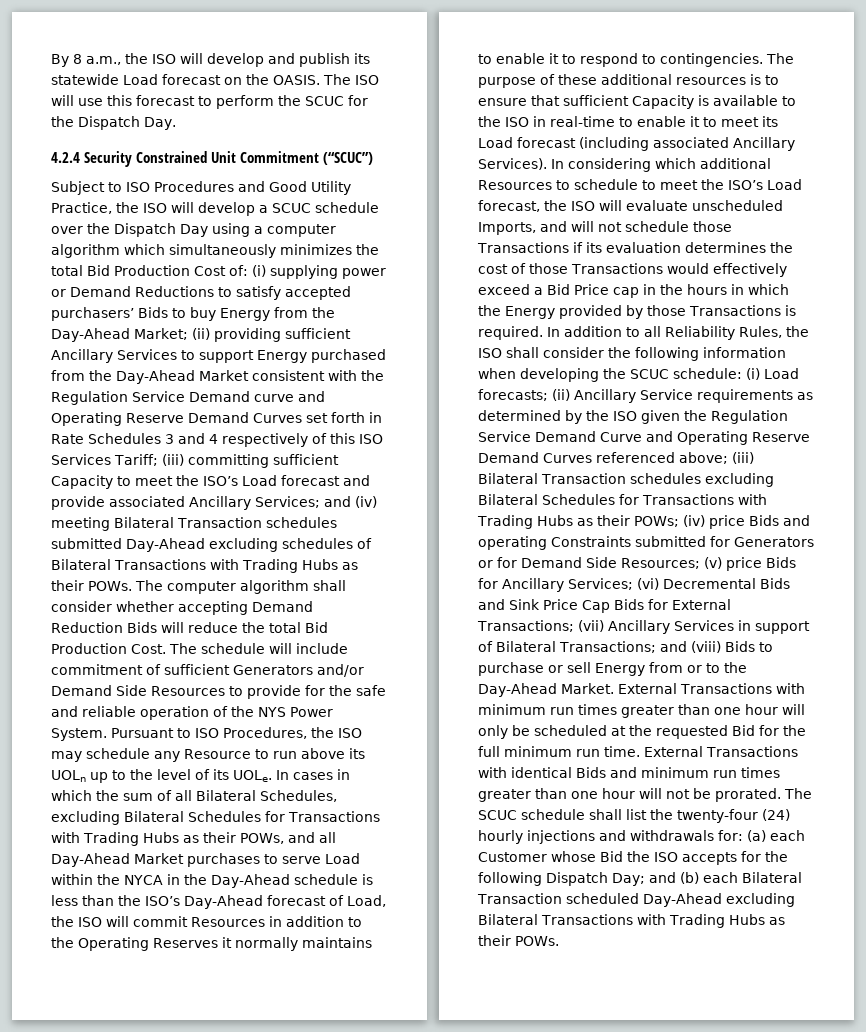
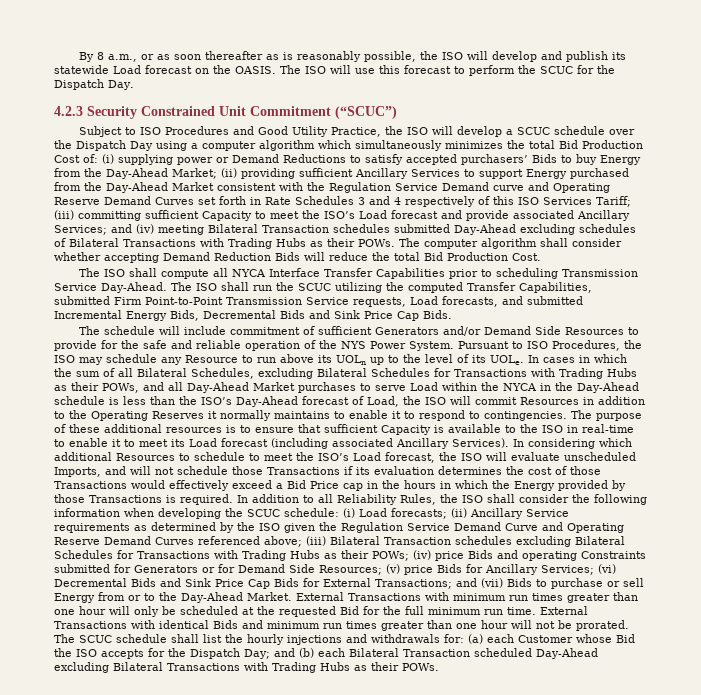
(121, 60) none -> [140,51,416,62] or as soon thereafter as is reasonably possible,
[51,152,80,163] 4.2.4 -> [54,106,83,116] 4.2.3
(166, 649) none -> [78,268,638,279] [54,282,592,293] [54,296,583,307] [54,310,452,321] // The ISO shall compute all NYCA Interface Transfer Capabilities prior to scheduling Transmission Service Day-Ahead. The ISO shall run the SCUC utilizing the computed Transfer Capabilities, submitted Firm Point-to-Point Transmission Service requests, Load forecasts, and submitted Incremental Energy Bids, Decremental Bids and Sink Price Cap Bids. //
[577,620,810,634] [478,641,721,653] (vii) Ancillary Services in support of Bilateral Transactions; and (viii) -> [456,578,503,588] and (vii)
[677,809,790,823] twenty-four (24) -> (243, 638) none
[478,872,542,886] following -> (186, 652) none

